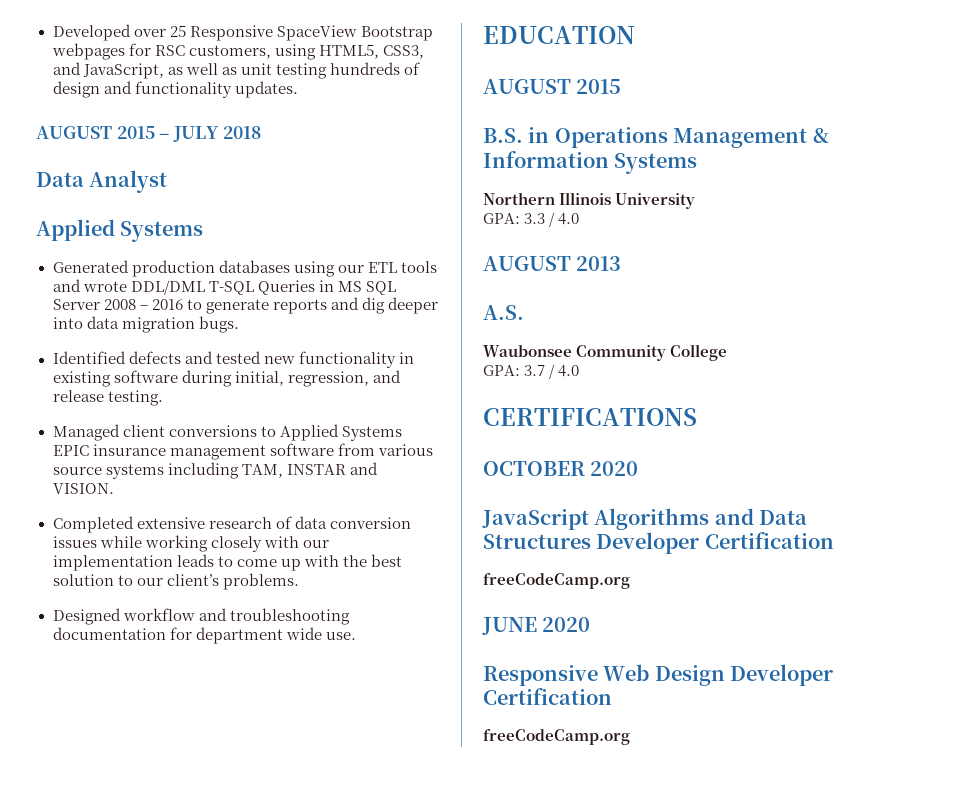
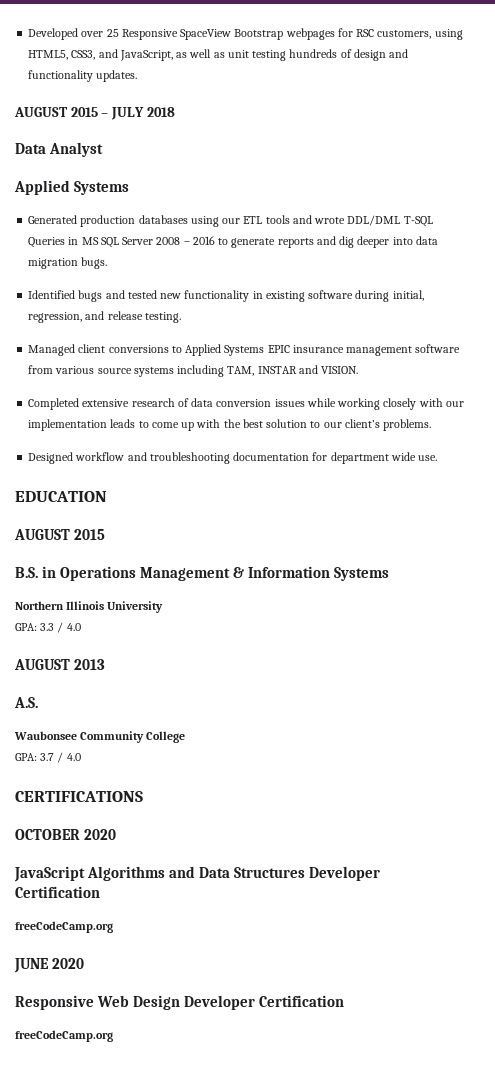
[128,351,181,364] defects -> [78,290,103,302] bugs

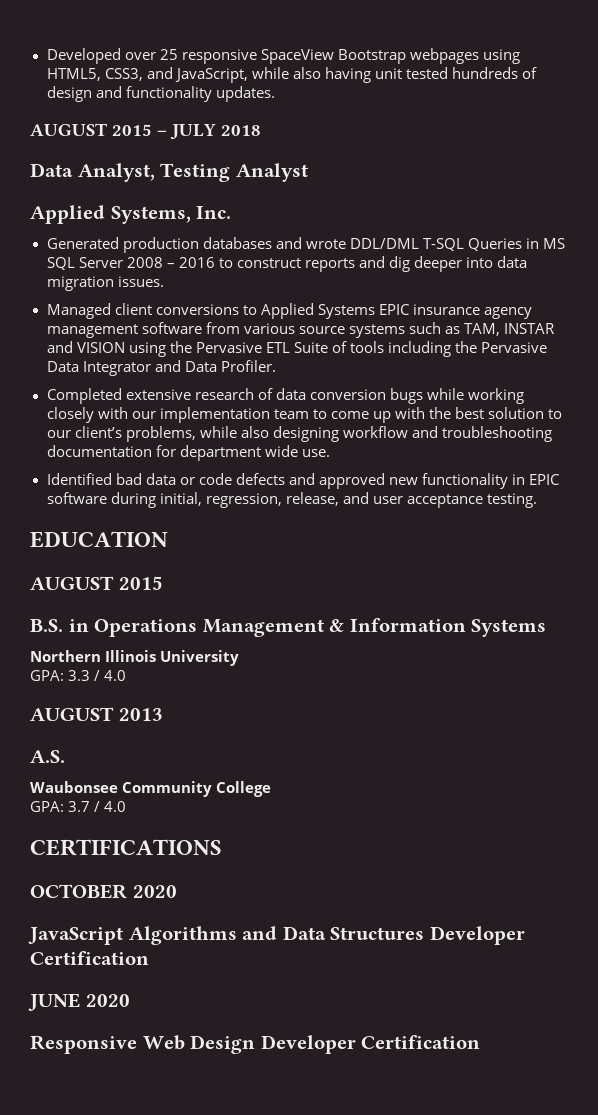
[121,29,178,40] Responsive -> [181,49,257,64] responsive
[337,28,432,39] for RSC customers, -> (479, 56) none
[176,49,287,61] as well as unit testing -> [251,67,448,83] while also having unit tested
(46, 148) none -> [77,163,231,182] Analyst, Testing
[74,181,130,195] Systems -> [110,206,232,224] Systems, Inc.
[190,215,290,227] using our ETL tools -> (272, 243) none
[231,238,276,248] generate -> [236,258,301,268] construct
[81,257,108,269] [28,290,424,302] [28,311,181,323] bugs. // Identified bugs and tested new functionality in existing software during initial, regression, and release testing. -> [117,276,164,287] issues.
(344, 349) none -> [483,307,532,319] agency
[177,365,225,377] including -> [408,322,460,334] such as
[321,366,359,374] VISION. -> [76,341,548,357] [46,360,276,376] VISION using the Pervasive ETL Suite of tools including the Pervasive Data Integrator and Data Profiler.
[274,399,305,407] issues -> [389,388,423,404] bugs
[110,419,136,428] leads -> [273,409,309,419] team
[383,419,432,431] [28,452,74,464] problems. // Designed -> [125,426,339,442] problems, while also designing
(438, 458) none -> [46,473,561,489] [46,492,537,508] // Identified bad data or code defects and approved new functionality in EPIC software during initial, regression, release, and user acceptance testing.
[15,921,113,933] // freeCodeCamp.org -> (149, 958) none
[15,1030,113,1042] // freeCodeCamp.org -> (481, 1042) none

